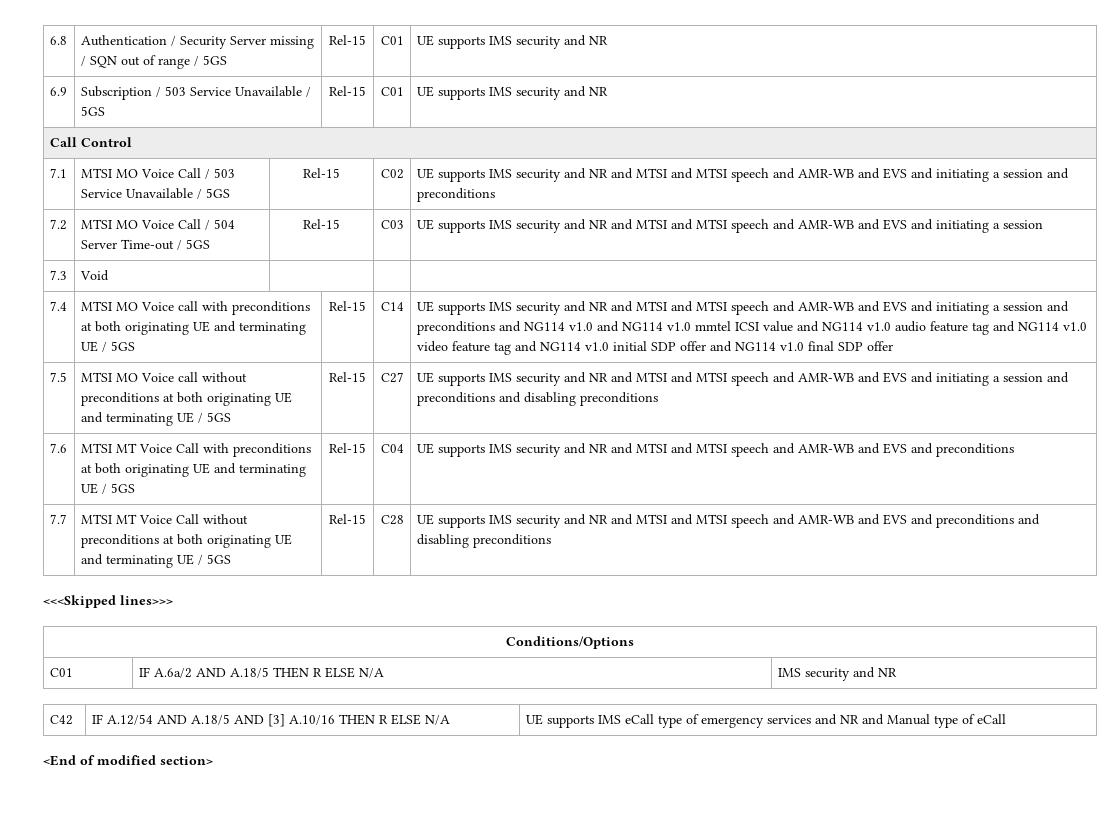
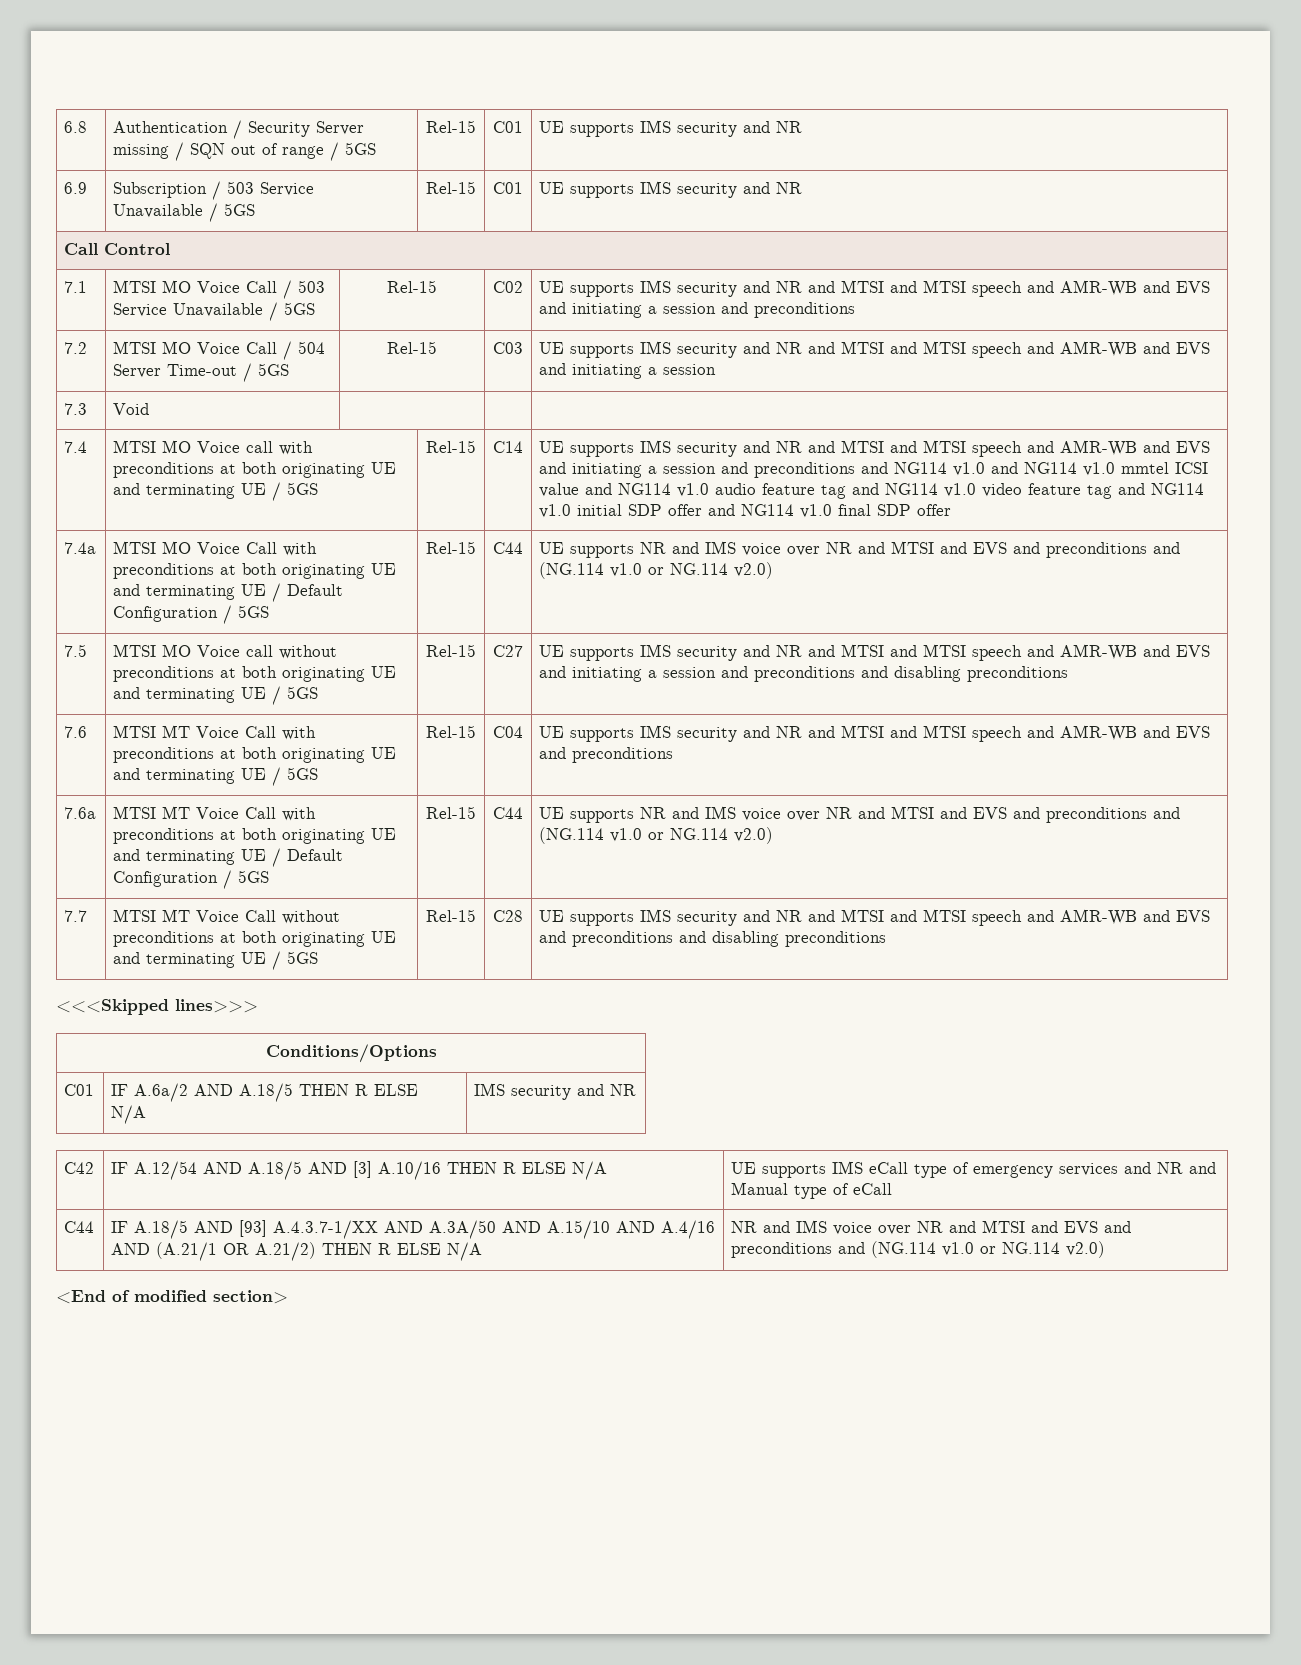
(893, 346) none -> [64,542,97,554] [113,541,318,556] [113,563,397,579] [113,583,344,602] [113,605,270,624] [426,541,476,554] [493,542,523,554] [539,541,1181,558] [539,562,774,579] // 7.4a | MTSI MO Voice Call with preconditions at both originating UE and terminating UE / Default Configuration / 5GS | Rel-15 | C44 | UE supports NR and IMS voice over NR and MTSI and EVS and preconditions and (NG.114 v1.0 or NG.114 v2.0)
(1014, 450) none -> [64,807,97,819] [113,806,317,821] [113,828,397,844] [113,848,344,867] [113,870,270,889] [426,806,476,819] [493,807,523,819] [539,806,1181,823] [539,827,774,844] // 7.6a | MTSI MT Voice Call with preconditions at both originating UE and terminating UE / Default Configuration / 5GS | Rel-15 | C44 | UE supports NR and IMS voice over NR and MTSI and EVS and preconditions and (NG.114 v1.0 or NG.114 v2.0)
(1006, 719) none -> [64,1221,95,1233] [111,1220,716,1239] [111,1242,483,1261] [731,1220,1132,1235] [731,1241,1106,1258] // C44 | IF A.18/5 AND [93] A.4.3.7-1/XX AND A.3A/50 AND A.15/10 AND A.4/16 AND (A.21/1 OR A.21/2) THEN R ELSE N/A | NR and IMS voice over NR and MTSI and EVS and preconditions and (NG.114 v1.0 or NG.114 v2.0)

